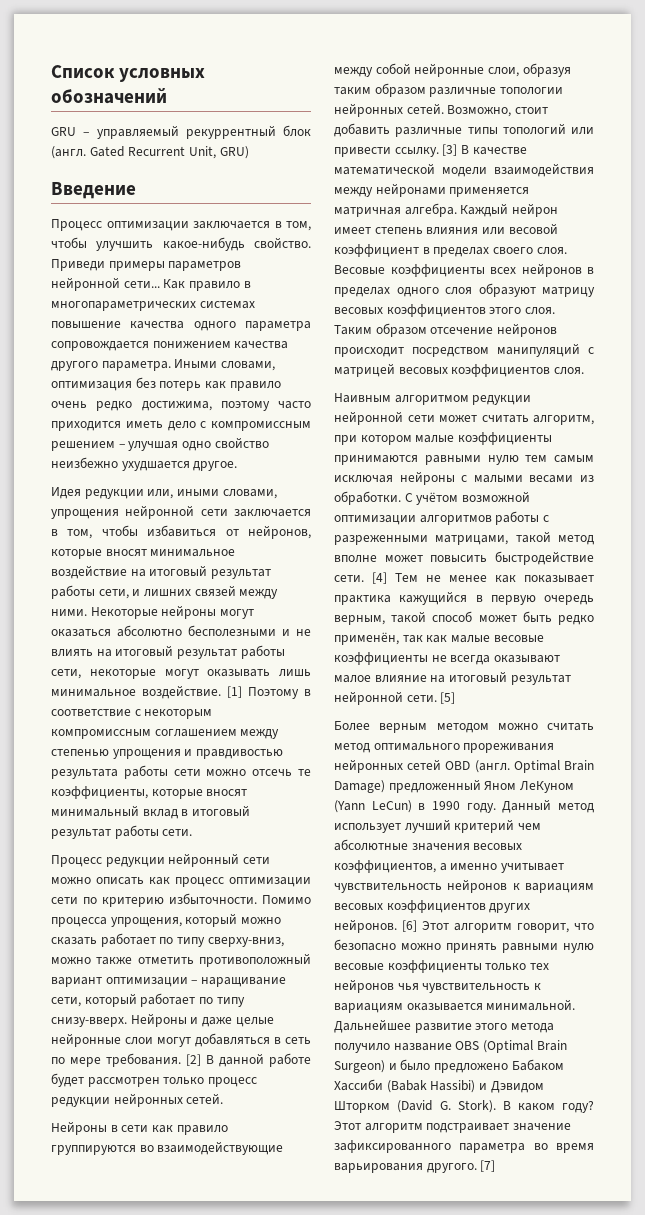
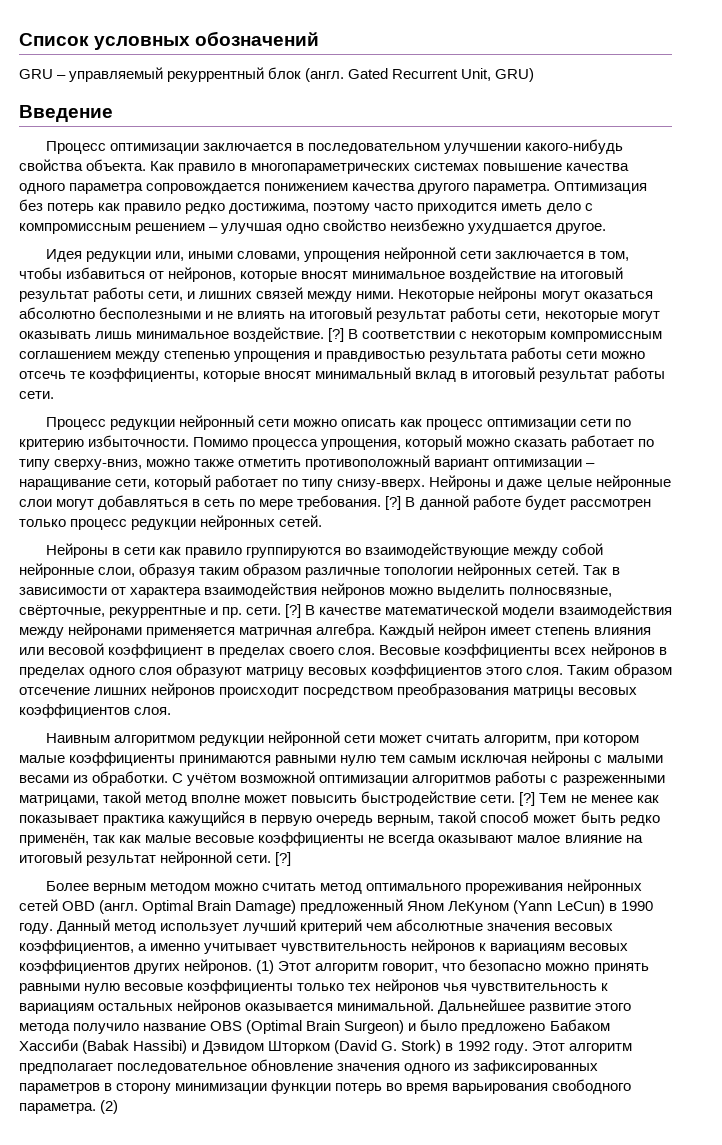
[286,221,311,231] [51,237,311,251] [51,259,242,271] [51,277,160,291] том, чтобы улучшить какое-нибудь свойство. Приведи примеры параметров нейронной сети... -> [308,139,624,154] [19,159,147,171] последовательном улучшении какого-нибудь свойства объекта.
[174,359,275,371] [51,381,132,391] Иными словами, оптимизация -> [554,181,648,194] Оптимизация
[51,401,87,408] очень -> (182, 208) none
[227,686,311,699] [51,709,131,716] [1] Поэтому в соответствие -> [328,328,456,342] [?] В соответствии
[186,1054,201,1066] [2] -> [385,496,402,510] [?]
[447,105,548,117] [334,123,594,137] [334,144,458,157] Возможно, стоит добавить различные типы топологий или привести ссылку. [3] -> [583,565,620,575] [19,583,613,598] [19,604,302,618] Так в зависимости от характера взаимодействия нейронов можно выделить полносвязные, свёрточные, рекуррентные и пр. сети. [?]
(494, 330) none -> [94,687,148,695] лишних
[497,343,594,357] [334,363,395,377] манипуляций с матрицей -> [397,683,575,698] преобразования матрицы
[372,572,387,584] [4] -> [519,792,536,806] [?]
[440,692,456,704] [5] -> [275,852,292,866] [?]
[402,920,417,932] [6] -> [256,960,275,974] (1)
(403, 1008) none -> [98,999,242,1014] остальных нейронов
[458,1100,594,1113] [334,1121,571,1133] [334,1140,594,1153] [334,1160,496,1173] Stork). В каком году? Этот алгоритм подстраивает значение зафиксированного параметра во время варьирования другого. [7] -> [401,1040,632,1054] [19,1059,599,1074] [19,1079,632,1094] [19,1100,119,1114] Stork) в 1992 году. Этот алгоритм предполагает последовательное обновление значения одного из зафиксированных параметров в сторону минимизации функции потерь во время варьирования свободного параметра. (2)

